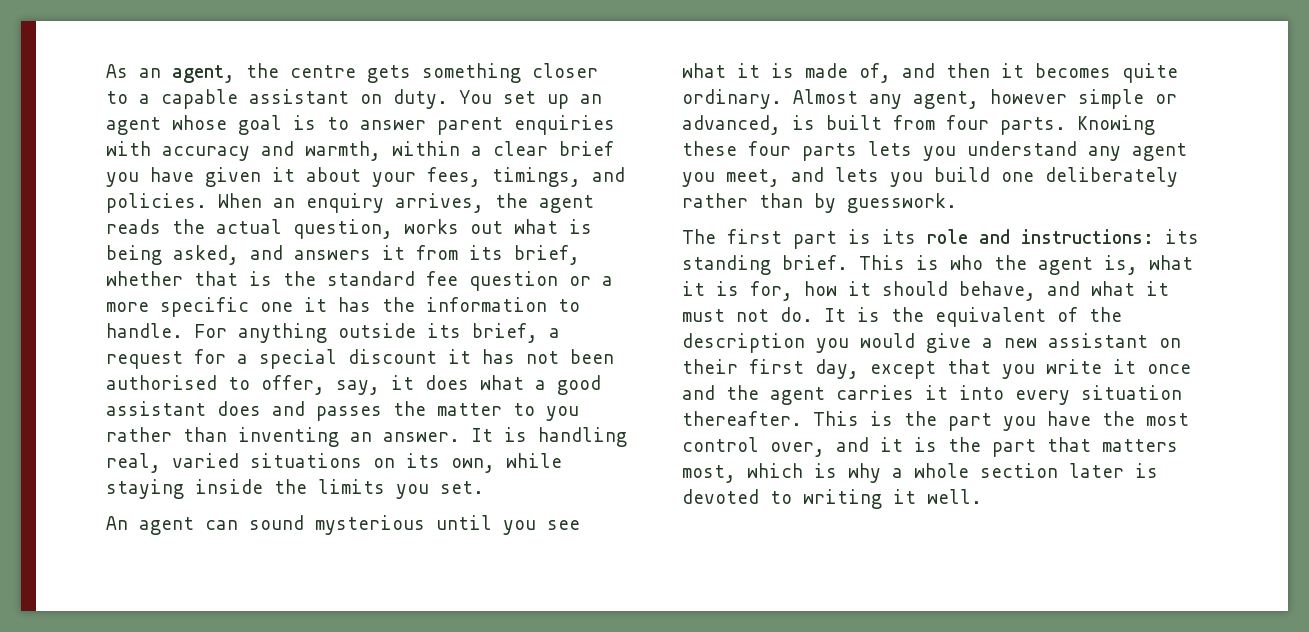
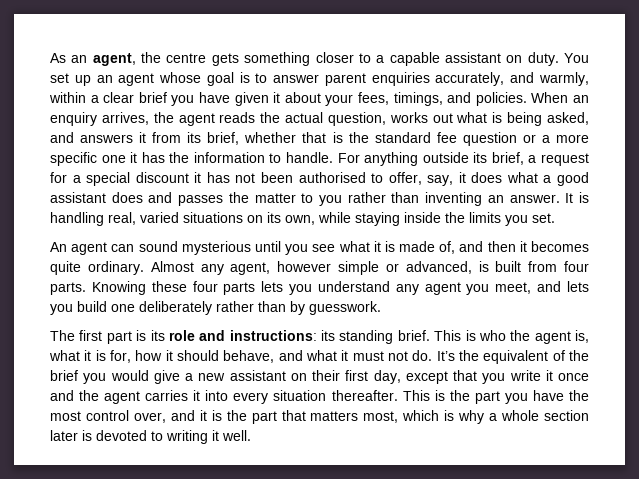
[106,141,381,161] with accuracy and warmth, -> [435,72,589,86] accurately, and warmly,
[824,307,880,322] It is -> [436,351,455,361] It’s
[682,333,805,353] description -> [50,370,78,381] brief

